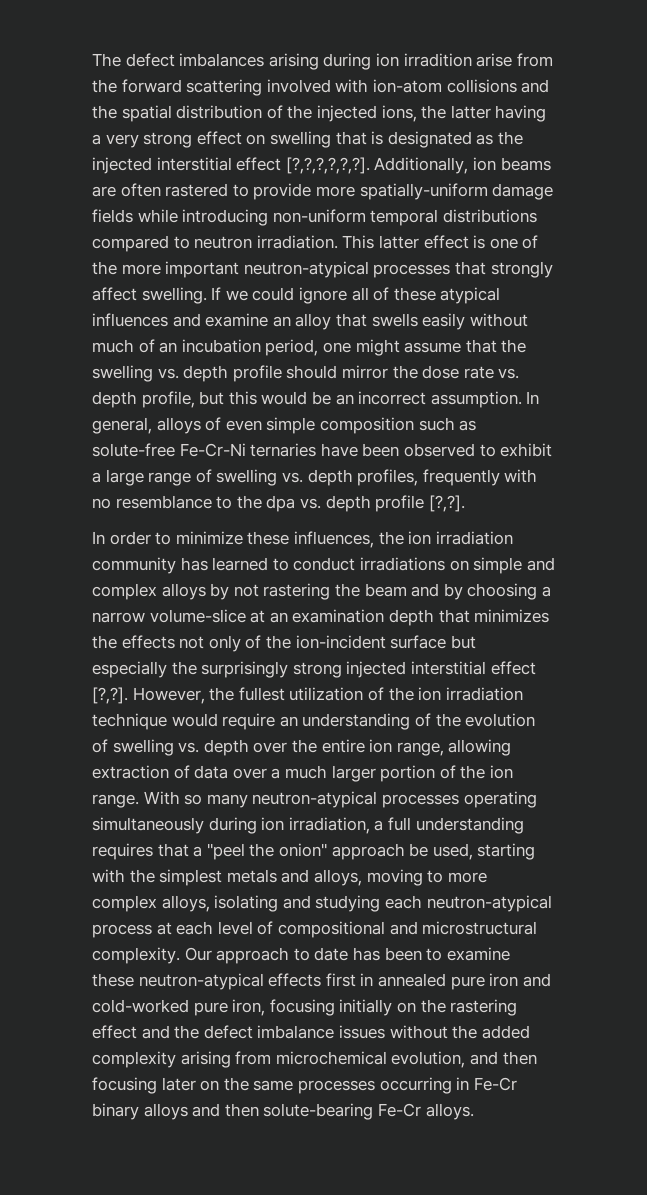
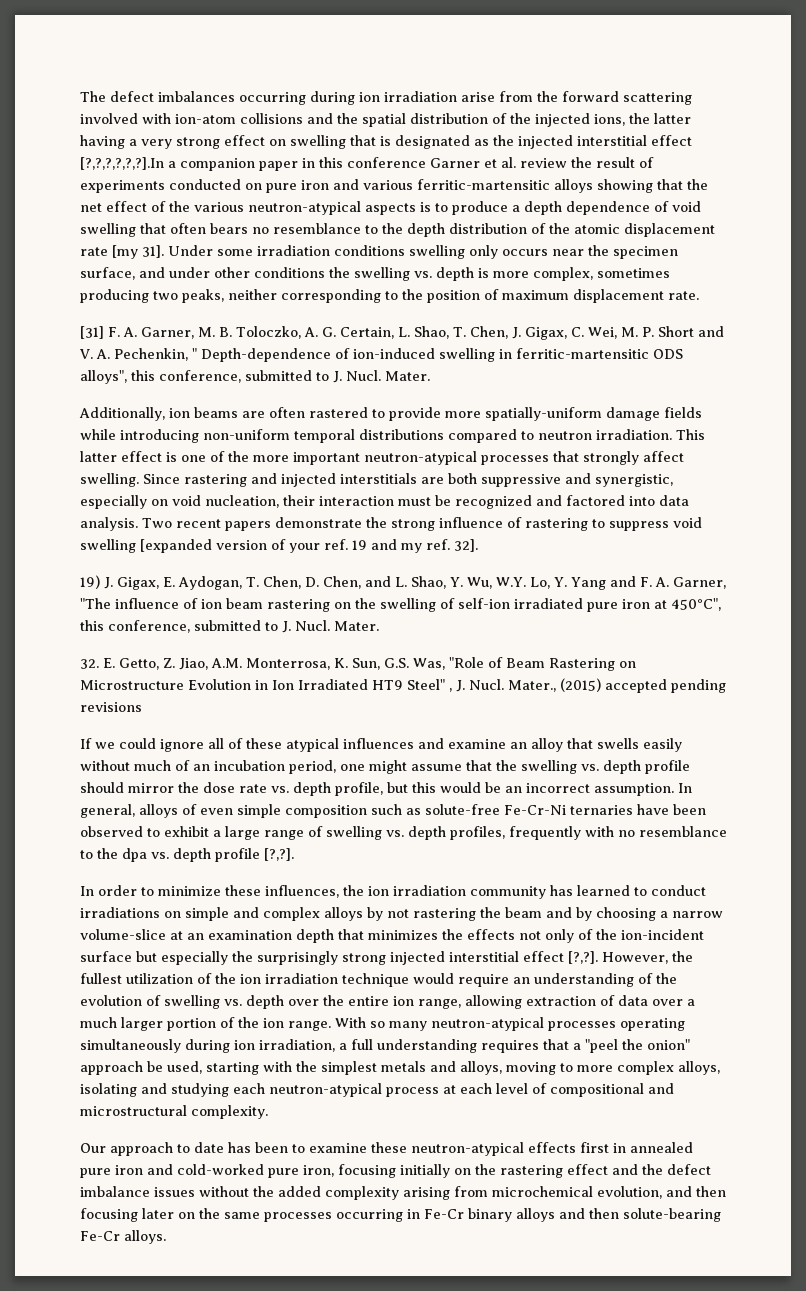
[268,53,472,70] arising during ion irradition -> [239,91,457,105] occurring during ion irradiation
[285,157,370,174] [?,?,?,?,?,?]. -> [80,157,654,171] [80,179,708,193] [80,201,701,215] [80,223,715,237] [80,245,678,259] [80,267,670,281] [80,289,699,303] [80,326,724,340] [79,348,683,362] [80,370,430,384] [?,?,?,?,?,?].In a companion paper in this conference Garner et al. review the result of experiments conducted on pure iron and various ferritic-martensitic alloys showing that the net effect of the various neutron-atypical aspects is to produce a depth dependence of void swelling that often bears no resemblance to the depth distribution of the atomic displacement rate [my 31]. Under some irradiation conditions swelling only occurs near the specimen surface, and under other conditions the swelling vs. depth is more complex, sometimes producing two peaks, neither corresponding to the position of maximum displacement rate. // [31] F. A. Garner, M. B. Toloczko, A. G. Certain, L. Shao, T. Chen, J. Gigax, C. Wei, M. P. Short and V. A. Pechenkin, " Depth-dependence of ion-induced swelling in ferritic-martensitic ODS alloys", this conference, submitted to J. Nucl. Mater. //
(207, 295) none -> [143,473,673,487] [80,495,689,509] [80,517,702,531] [80,539,478,553] [80,575,726,590] [80,598,721,612] [80,620,379,633] [80,657,636,671] [80,678,726,693] [80,702,142,712] Since rastering and injected interstitials are both suppressive and synergistic, especially on void nucleation, their interaction must be recognized and factored into data analysis. Two recent papers demonstrate the strong influence of rastering to suppress void swelling [expanded version of your ref. 19 and my ref. 32]. // 19) J. Gigax, E. Aydogan, T. Chen, D. Chen, and L. Shao, Y. Wu, W.Y. Lo, Y. Yang and F. A. Garner, "The influence of ion beam rastering on the swelling of self-ion irradiated pure iron at 450°C", this conference, submitted to J. Nucl. Mater. // 32. E. Getto, Z. Jiao, A.M. Monterrosa, K. Sun, G.S. Was, "Role of Beam Rastering on Microstructure Evolution in Ion Irradiated HT9 Steel" , J. Nucl. Mater., (2015) accepted pending revisions //
(180, 955) none -> (268, 1112) //

